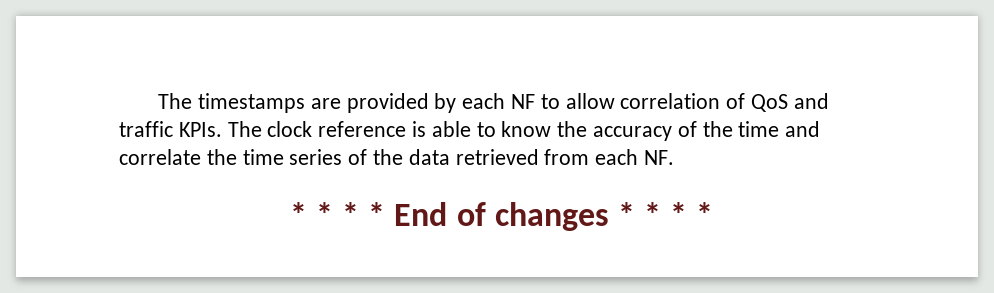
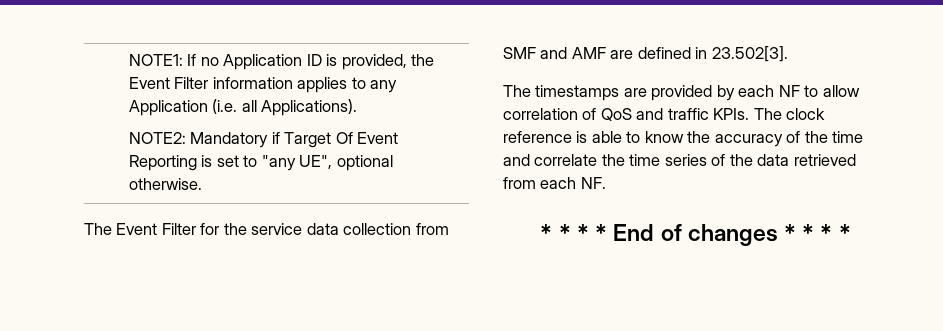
(158, 101) none -> [129,54,435,70] [129,77,398,93] [129,99,358,116] [129,132,399,148] [129,155,393,171] [129,178,203,190] [84,223,449,235] [503,46,788,62] NOTE1: If no Application ID is provided, the Event Filter information applies to any Application (i.e. all Applications). // NOTE2: Mandatory if Target Of Event Reporting is set to "any UE", optional otherwise. // The Event Filter for the service data collection from SMF and AMF are defined in 23.502[3]. //

